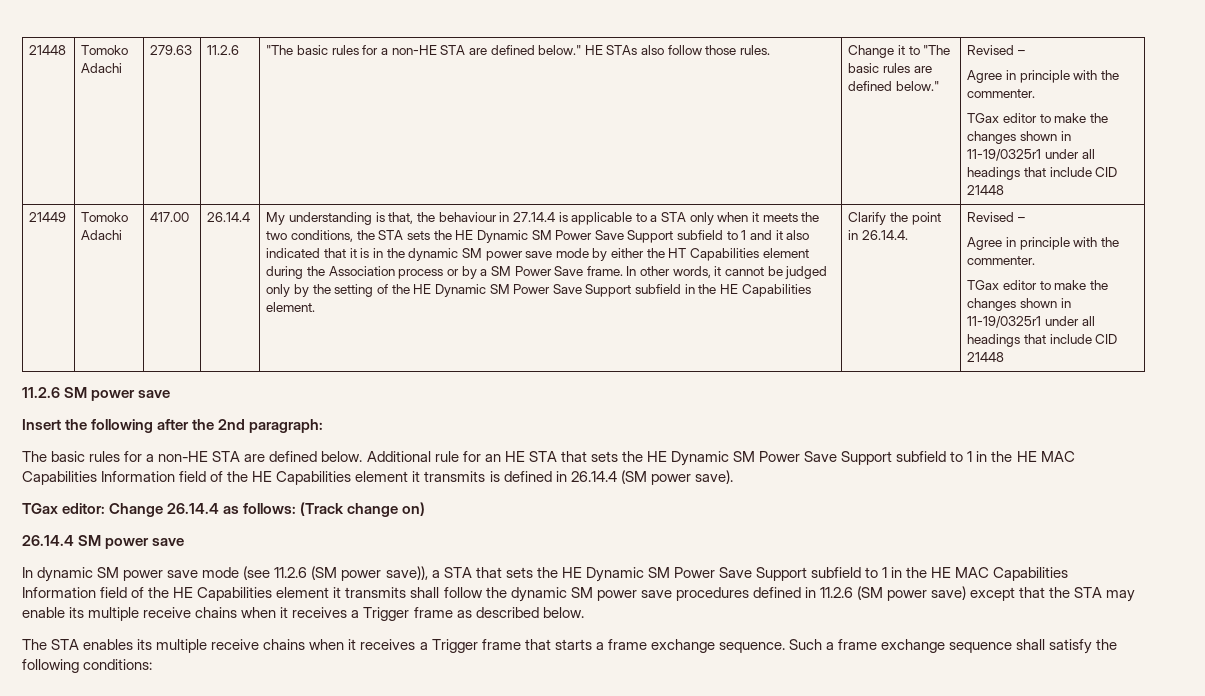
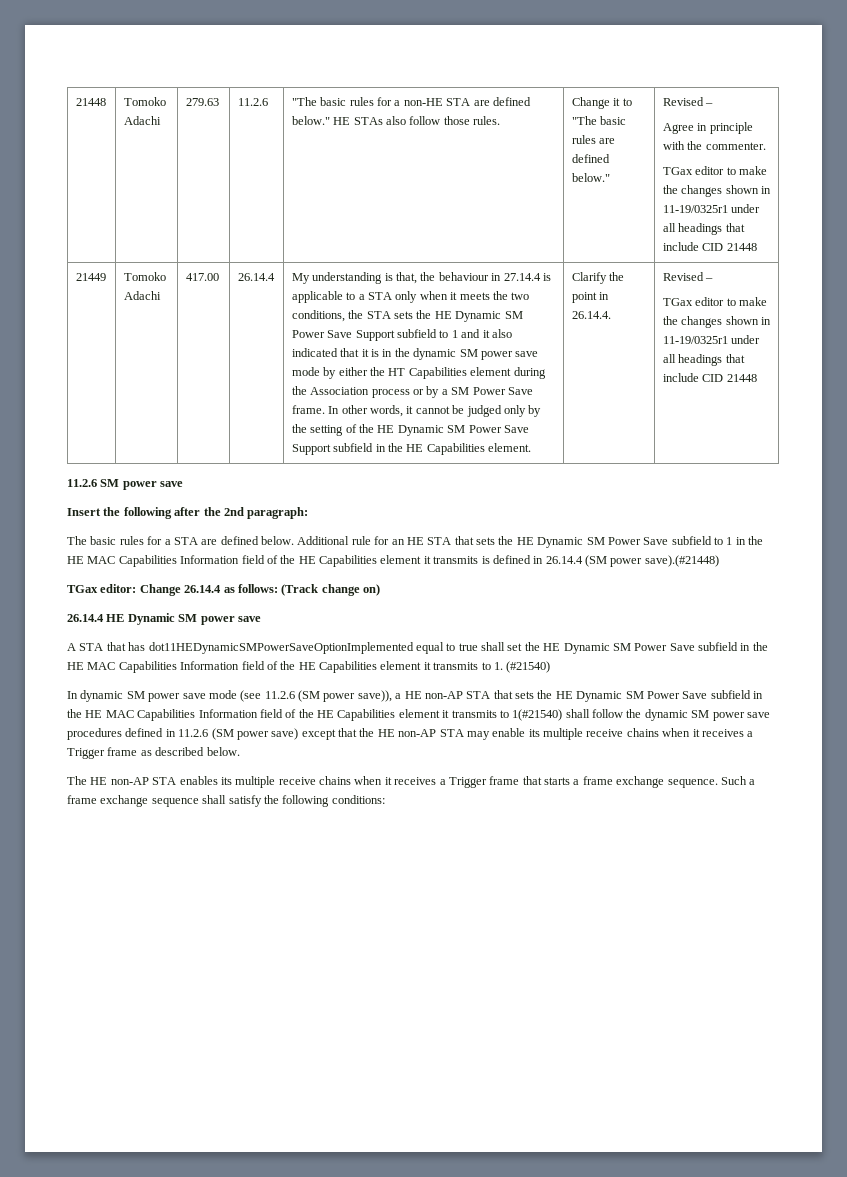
[967,237,1119,250] [967,256,1036,265] // Agree in principle with the commenter. -> (714, 279) none
[158,451,209,462] non-HE -> (171, 542) none
[841,451,893,465] Support -> (669, 541) none
[694,470,733,484] save). -> [644,555,719,567] save).(#21448)
[78,535,185,549] [22,566,888,582] SM power save // In dynamic SM power save mode (see 11.2.6 (SM power save)), a STA that sets the HE Dynamic SM Power Save Support subfield to 1 -> [106,613,261,625] [67,642,738,654] HE Dynamic SM power save // A STA that has dot11HEDynamicSMPowerSaveOptionImplemented equal to true shall set the HE Dynamic SM Power Save subfield
(407, 592) none -> [481,661,551,673] [67,690,763,702] [67,709,563,721] to 1. (#21540) // In dynamic SM power save mode (see 11.2.6 (SM power save)), a HE non-AP STA that sets the HE Dynamic SM Power Save subfield in the HE MAC Capabilities Information field of the HE Capabilities element it transmits to 1(#21540)
(1071, 592) none -> [377,729,437,737] HE non-AP
(47, 644) none -> [90,777,149,785] HE non-AP

